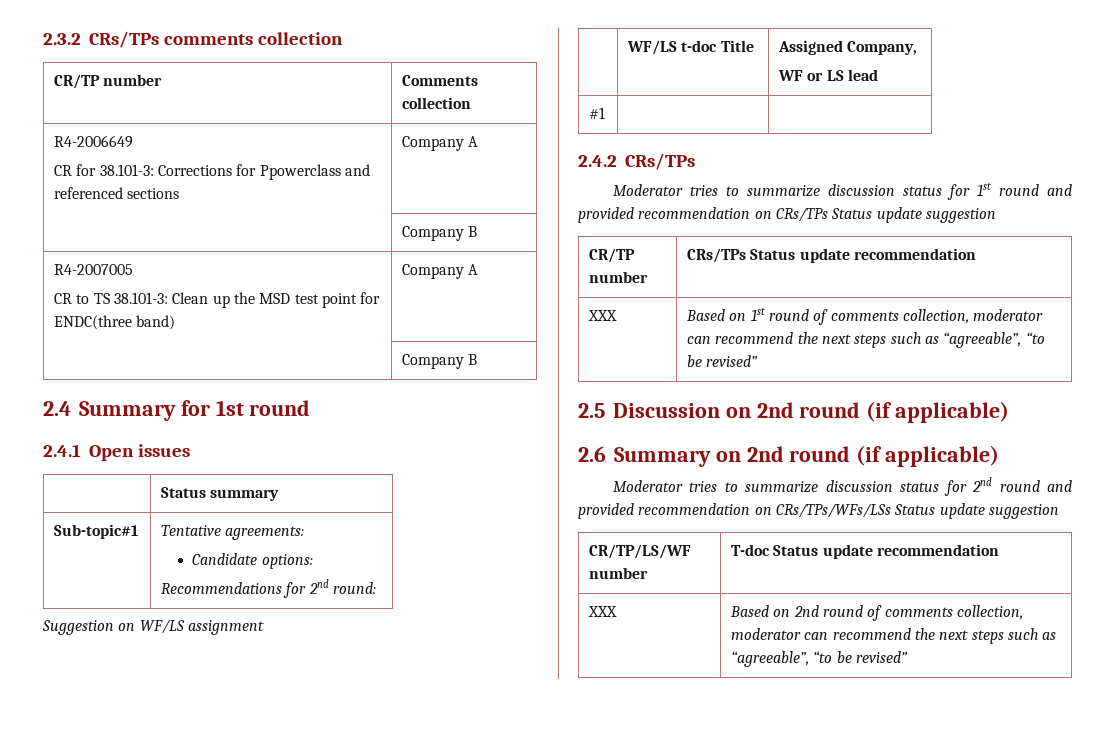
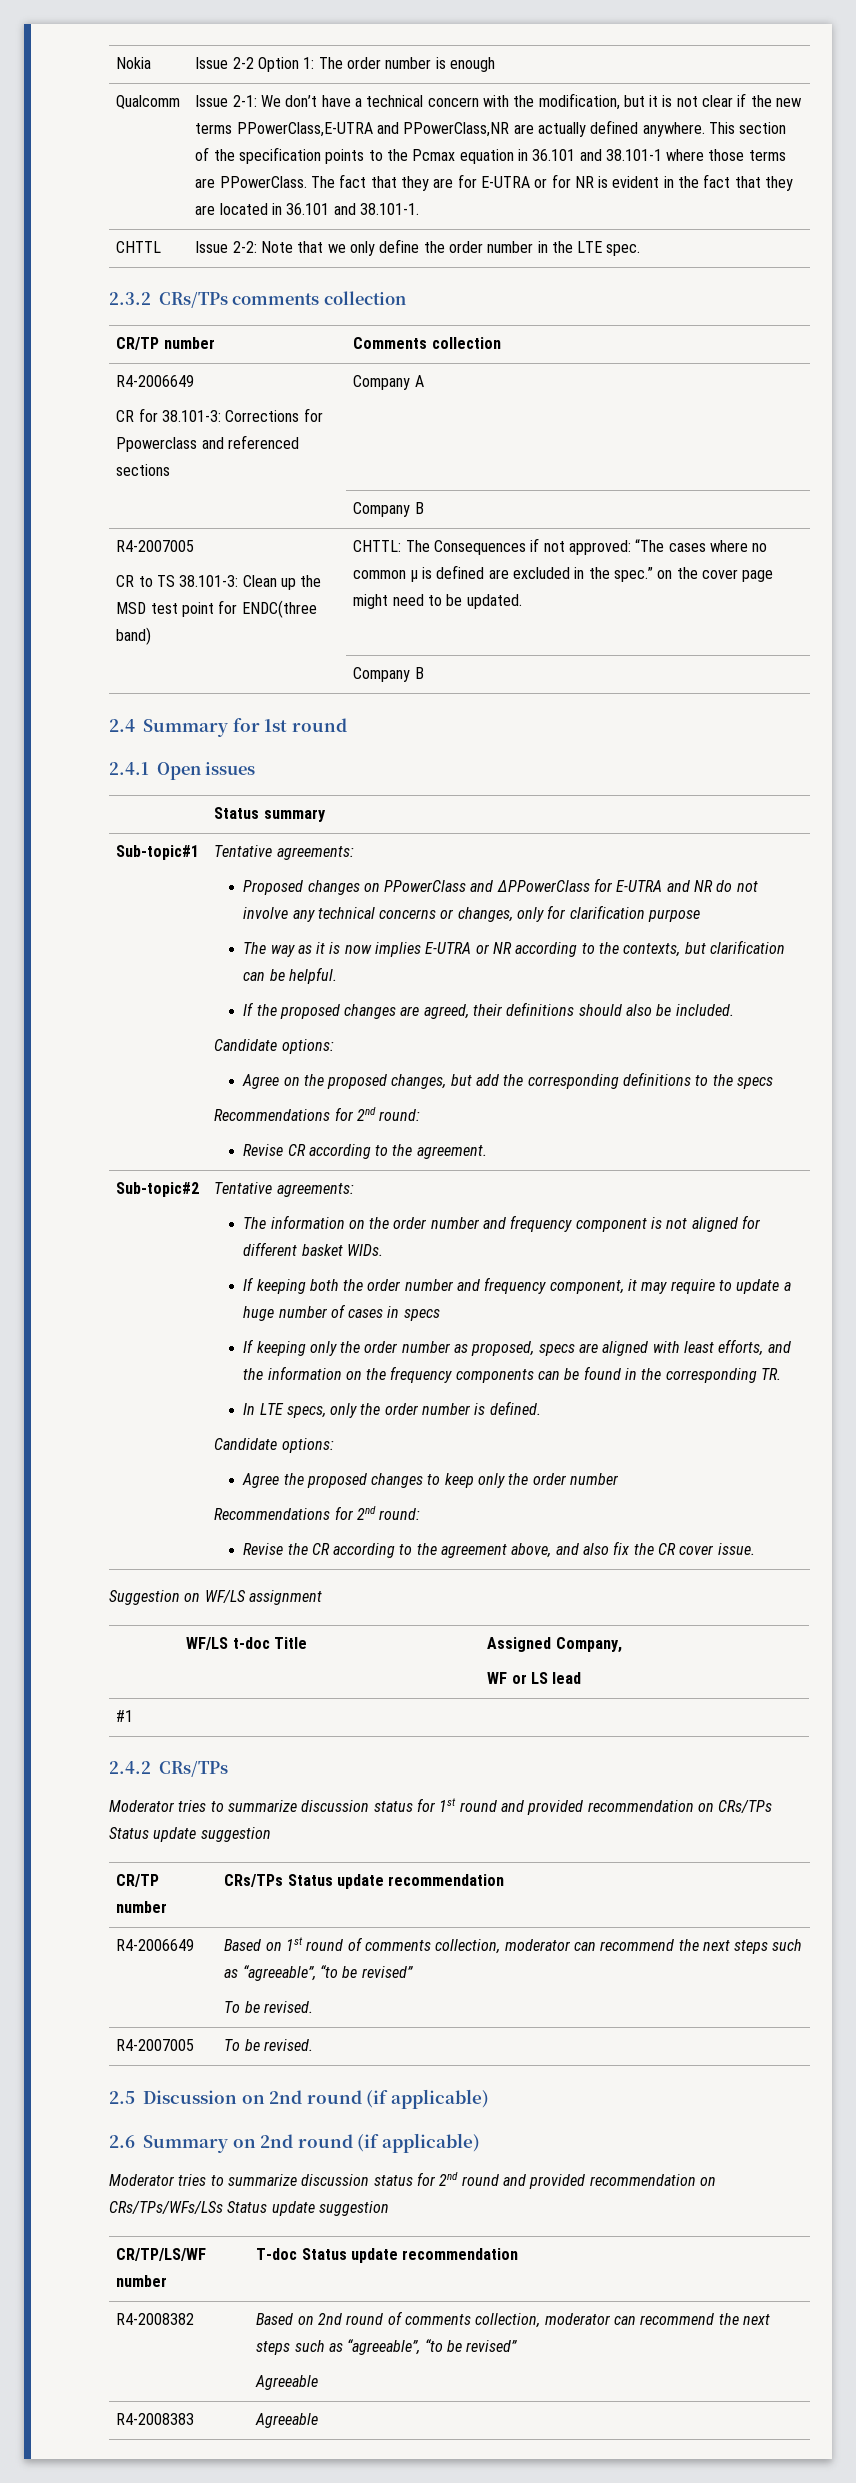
(43, 39) none -> [116,57,152,69] [195,57,495,72] [116,95,181,109] [195,93,802,110] [195,120,787,137] [195,147,786,164] [195,174,794,191] [195,203,419,215] [116,241,162,253] [195,239,641,256] Nokia | Issue 2-2 Option 1: The order number is enough // Qualcomm | Issue 2-1: We don’t have a technical concern with the modification, but it is not clear if the new terms PPowerClass,E-UTRA and PPowerClass,NR are actually defined anywhere. This section of the specification points to the Pcmax equation in 36.101 and 38.101-1 where those terms are PPowerClass. The fact that they are for E-UTRA or for NR is evident in the fact that they are located in 36.101 and 38.101-1. // CHTTL | Issue 2-2: Note that we only define the order number in the LTE spec. //
[402,264,479,279] Company A -> [353,538,768,555] [353,565,774,582] [353,594,522,609] CHTTL: The Consequences if not approved: “The cases where no common μ is defined are excluded in the spec.” on the cover page might need to be updated.
[192,553,313,569] [161,579,377,598] Candidate options: // Recommendations for 2nd round: -> [243,878,758,895] [243,905,701,922] [243,940,785,957] [243,967,337,984] [243,1002,734,1019] [214,1039,334,1054] [242,1072,774,1089] [214,1107,421,1121] [243,1144,487,1159] [116,1182,200,1197] [214,1182,354,1197] [243,1215,762,1232] [243,1242,383,1256] [243,1277,791,1294] [243,1304,440,1321] [243,1339,791,1356] [243,1366,782,1383] [243,1401,541,1418] [214,1438,334,1453] [242,1473,620,1488] [214,1506,421,1520] [243,1541,755,1558] Proposed changes on PPowerClass and ΔPPowerClass for E-UTRA and NR do not involve any technical concerns or changes, only for clarification purpose // The way as it is now implies E-UTRA or NR according to the contexts, but clarification can be helpful. // If the proposed changes are agreed, their definitions should also be included. // Candidate options: // Agree on the proposed changes, but add the corresponding definitions to the specs // Recommendations for 2nd round: // Revise CR according to the agreement. // Sub-topic#2 | Tentative agreements: // The information on the order number and frequency component is not aligned for different basket WIDs. // If keeping both the order number and frequency component, it may require to update a huge number of cases in specs // If keeping only the order number as proposed, specs are aligned with least efforts, and the information on the frequency components can be found in the corresponding TR. // In LTE specs, only the order number is defined. // Candidate options: // Agree the proposed changes to keep only the order number // Recommendations for 2nd round: // Revise the CR according to the agreement above, and also fix the CR cover issue.
[588,310,618,321] XXX -> [116,1939,195,1951] R4-2006649
(759, 361) none -> [224,2001,313,2013] [116,2039,195,2051] [224,2039,313,2051] // To be revised. // R4-2007005 | To be revised.
[588,606,618,617] XXX -> [116,2313,195,2325] R4-2008382
(909, 657) none -> [255,2375,319,2390] [116,2413,195,2425] [255,2413,319,2428] // Agreeable // R4-2008383 | Agreeable

